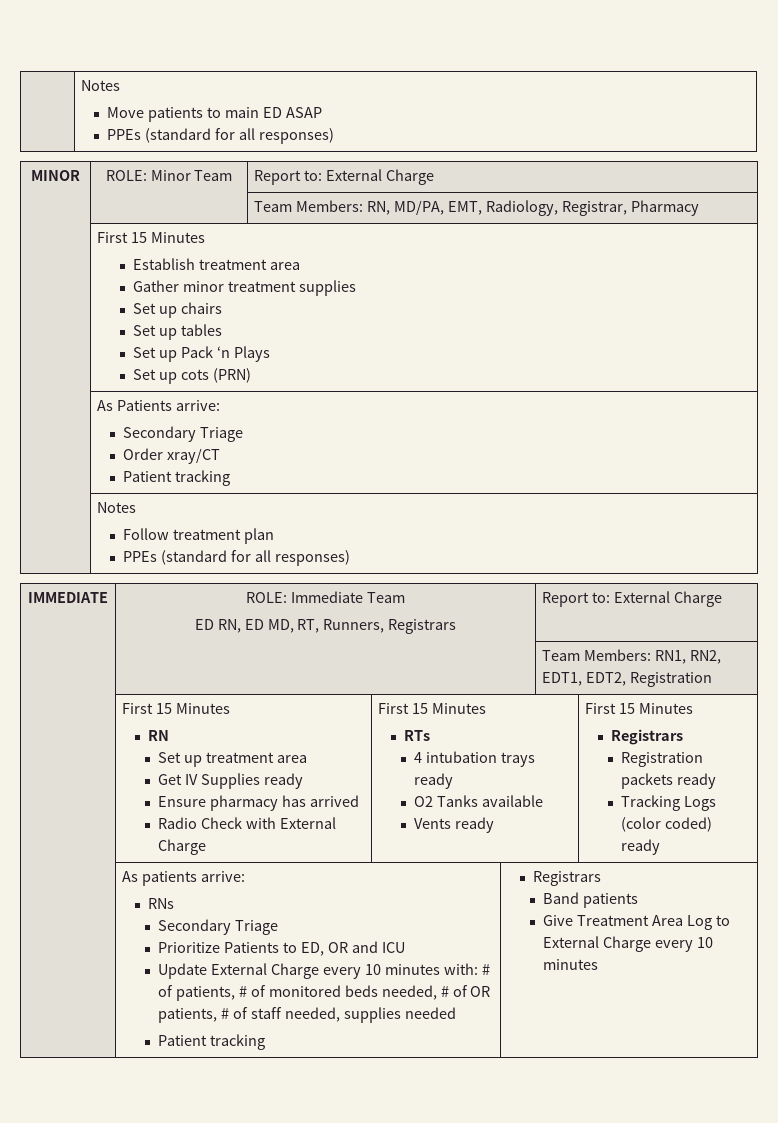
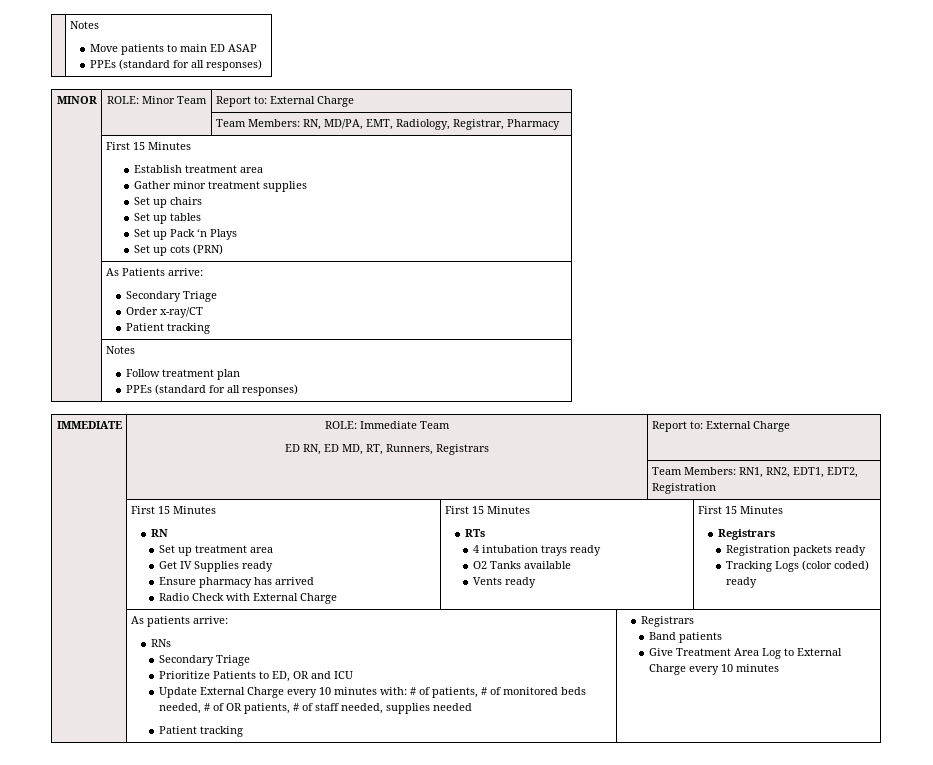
[167,448,221,464] xray/CT -> [159,307,203,318] x-ray/CT

